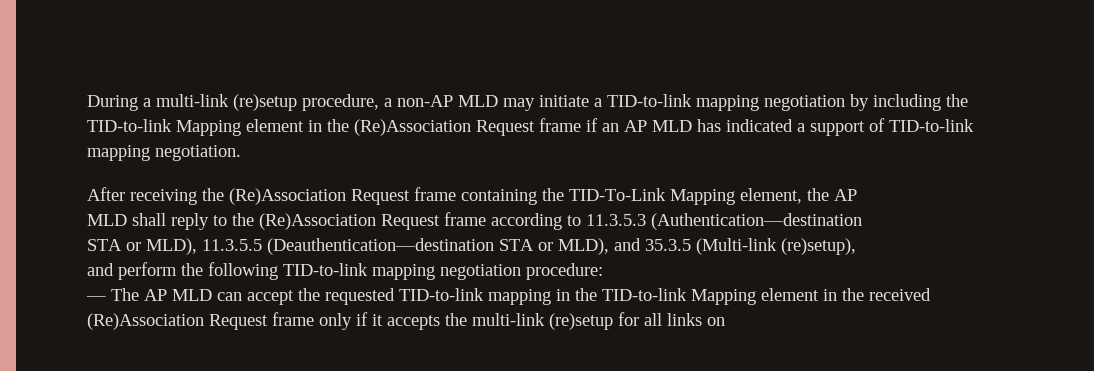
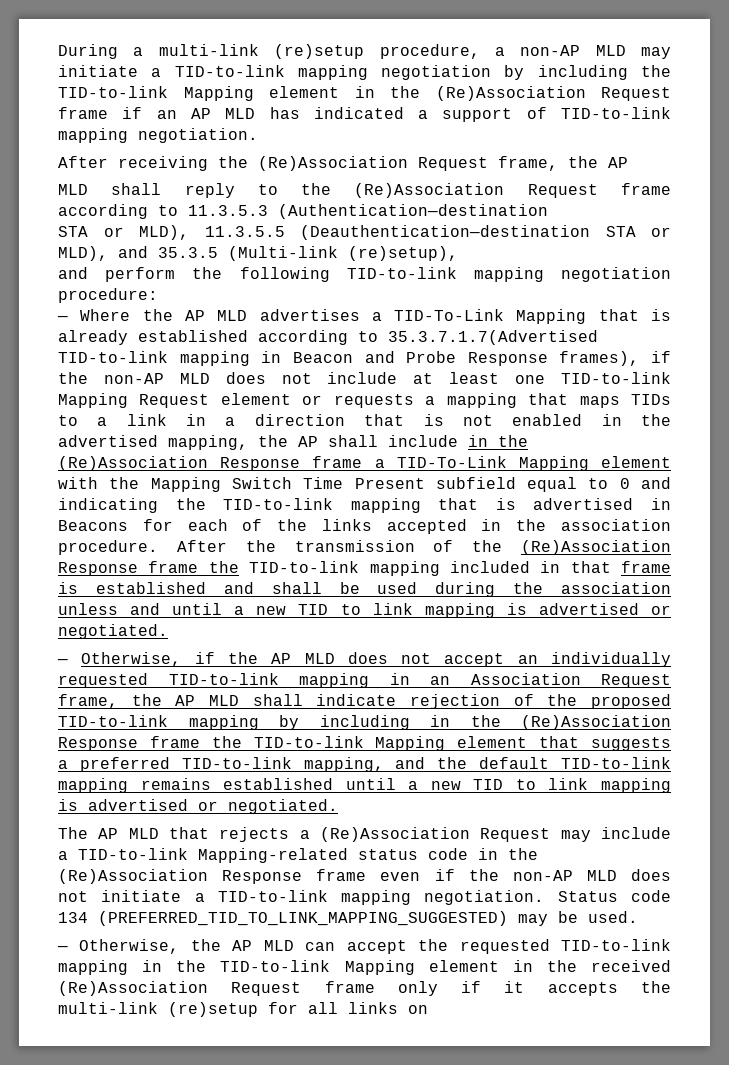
[414,187,802,205] frame containing the TID-To-Link Mapping element, -> [498,156,558,171] frame,
[111,288,139,301] The -> [80,309,671,324] [58,330,598,345] [58,351,671,366] [58,372,672,384] [58,393,672,408] [58,414,672,426] [58,435,528,450] [58,456,671,471] [58,477,671,492] [58,498,671,513] [58,519,671,534] [58,540,671,555] [58,561,671,576] [58,582,671,597] [58,603,671,618] [58,624,168,639] [57,652,671,667] [58,673,671,688] [58,694,671,709] [58,715,671,730] [58,736,671,751] [58,757,671,772] [58,778,671,793] [58,799,338,814] [58,827,671,842] [58,848,538,863] [58,869,671,884] [58,890,671,905] [58,911,638,926] [57,939,221,954] Where the AP MLD advertises a TID-To-Link Mapping that is already established according to 35.3.7.1.7(Advertised TID-to-link mapping in Beacon and Probe Response frames), if the non-AP MLD does not include at least one TID-to-link Mapping Request element or requests a mapping that maps TIDs to a link in a direction that is not enabled in the advertised mapping, the AP shall include in the (Re)Association Response frame a TID-To-Link Mapping element with the Mapping Switch Time Present subfield equal to 0 and indicating the TID-to-link mapping that is advertised in Beacons for each of the links accepted in the association procedure. After the transmission of the (Re)Association Response frame the TID-to-link mapping included in that frame is established and shall be used during the association unless and until a new TID to link mapping is advertised or negotiated. // — Otherwise, if the AP MLD does not accept an individually requested TID-to-link mapping in an Association Request frame, the AP MLD shall indicate rejection of the proposed TID-to-link mapping by including in the (Re)Association Response frame the TID-to-link Mapping element that suggests a preferred TID-to-link mapping, and the default TID-to-link mapping remains established until a new TID to link mapping is advertised or negotiated. // The AP MLD that rejects a (Re)Association Request may include a TID-to-link Mapping-related status code in the (Re)Association Response frame even if the non-AP MLD does not initiate a TID-to-link mapping negotiation. Status code 134 (PREFERRED_TID_TO_LINK_MAPPING_SUGGESTED) may be used. // — Otherwise, the

